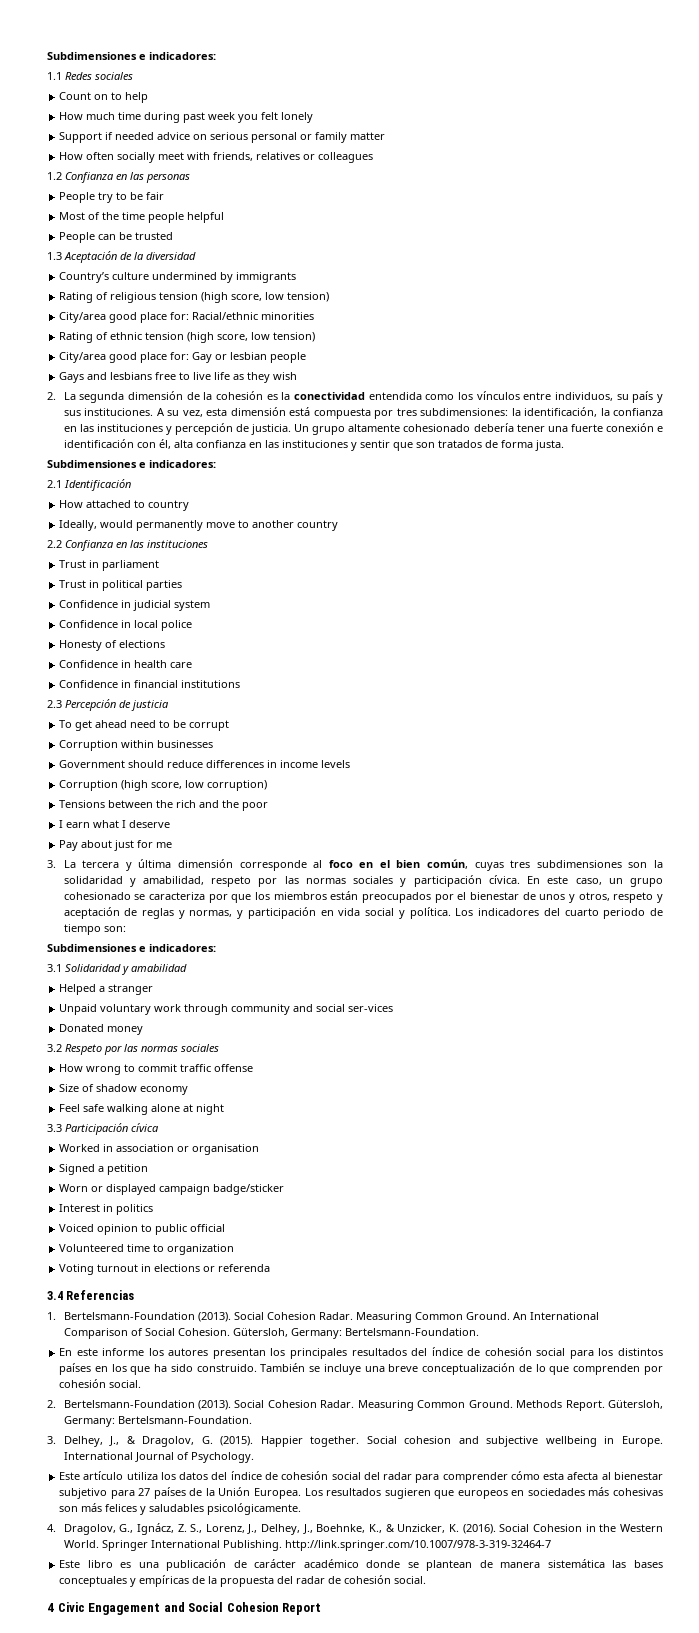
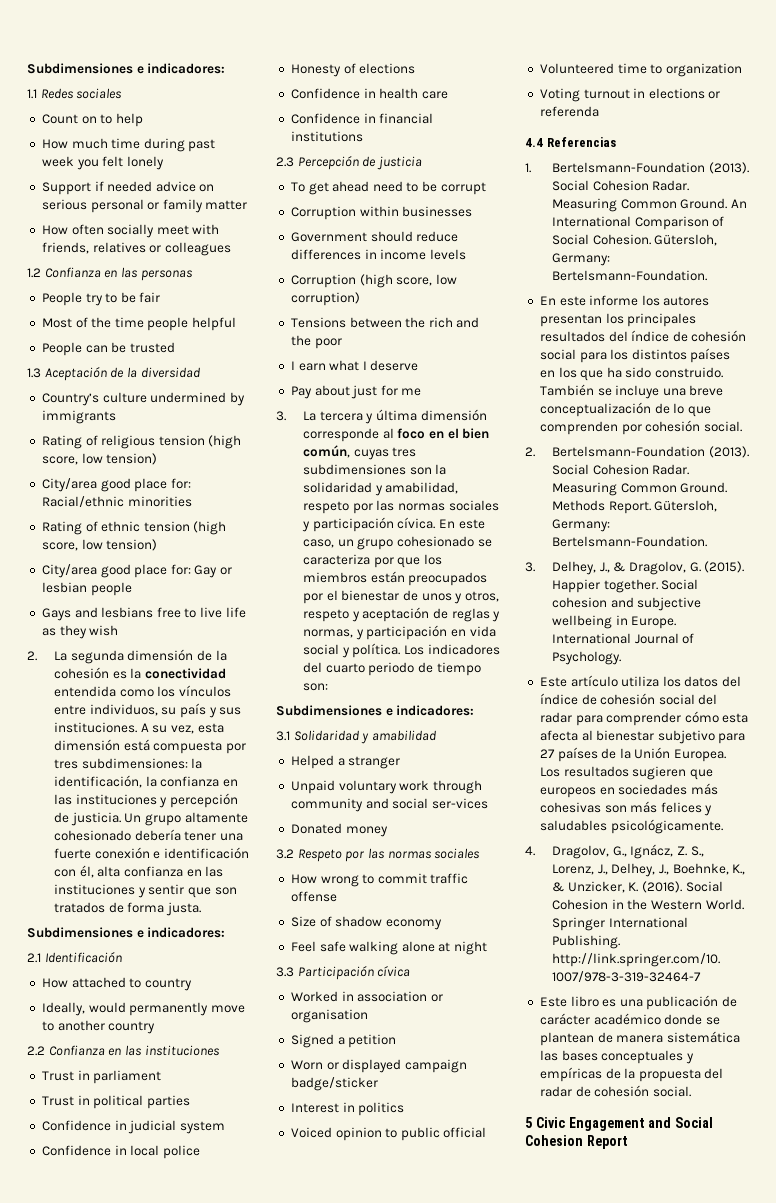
[47,1291,63,1300] 3.4 -> [525,138,543,147] 4.4
[47,1603,54,1612] 4 -> [525,1117,532,1128] 5

